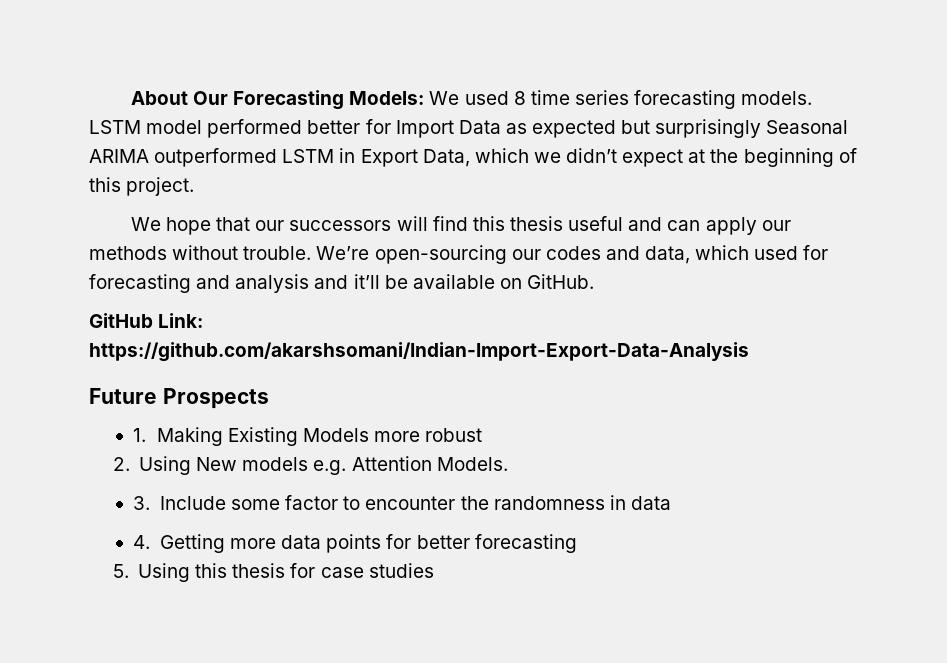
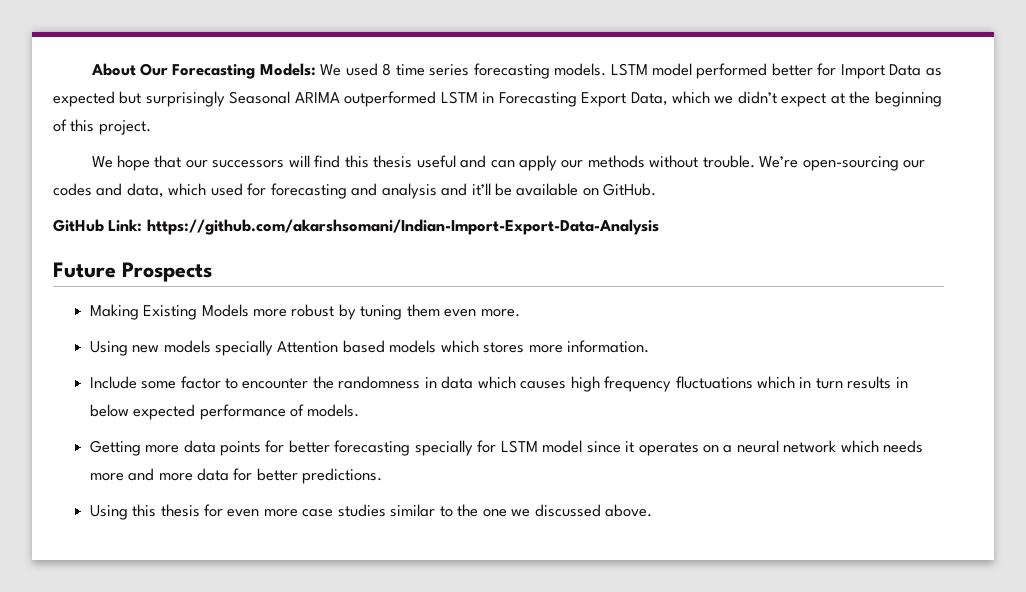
(356, 155) none -> [498,92,577,107] Forecasting
[133,428,147,442] 1. -> (212, 272) none
[112,456,508,475] [133,496,151,510] // 2. Using New models e.g. Attention Models. // 3. -> [338,304,520,320] [89,340,650,356] by tuning them even more. // Using new models specially Attention based models which stores more information. //
[133,535,151,549] // 4. -> [477,376,908,392] [89,404,360,420] which causes high frequency fluctuations which in turn results in below expected performance of models. //
[112,563,434,582] // 5. Using this thesis for case studies -> [414,440,924,456] [89,468,383,484] [89,504,652,520] specially for LSTM model since it operates on a neural network which needs more and more data for better predictions. // Using this thesis for even more case studies similar to the one we discussed above.

